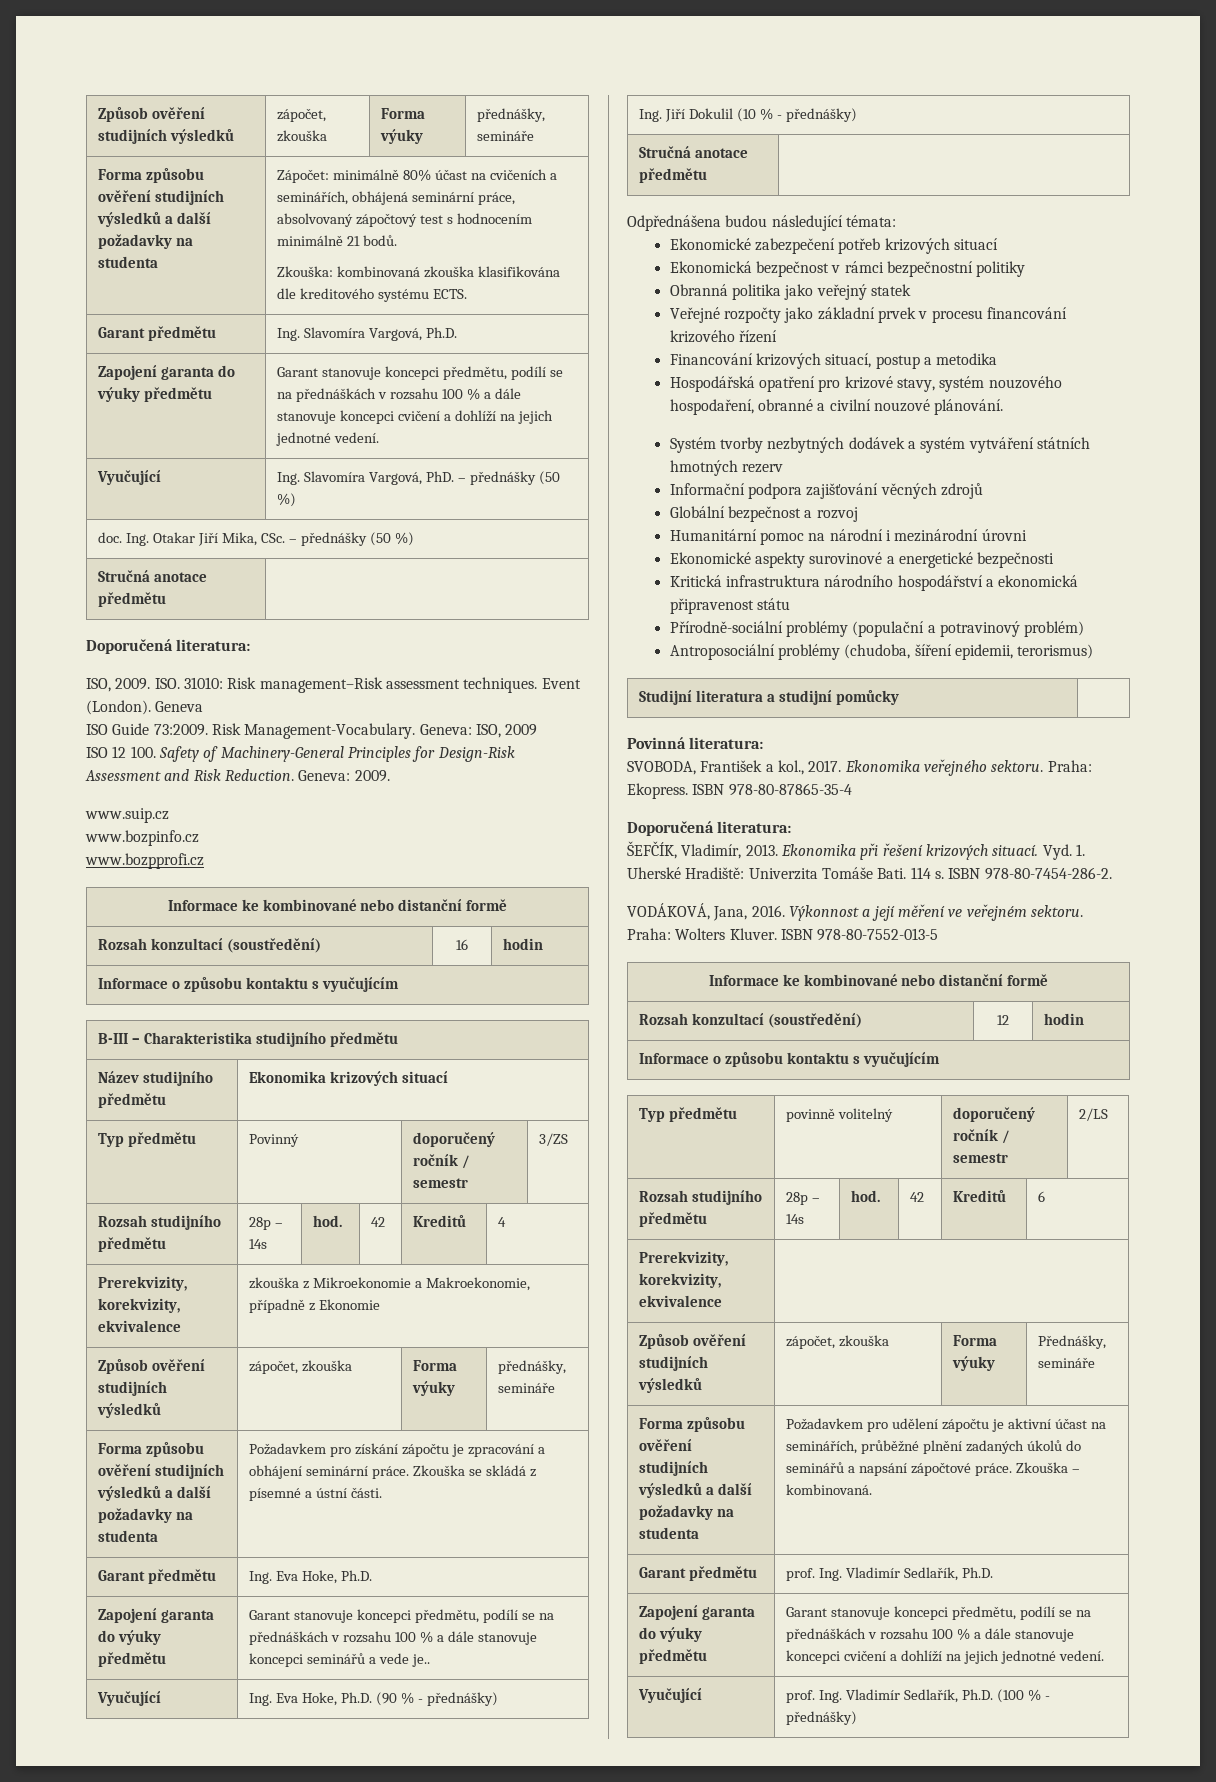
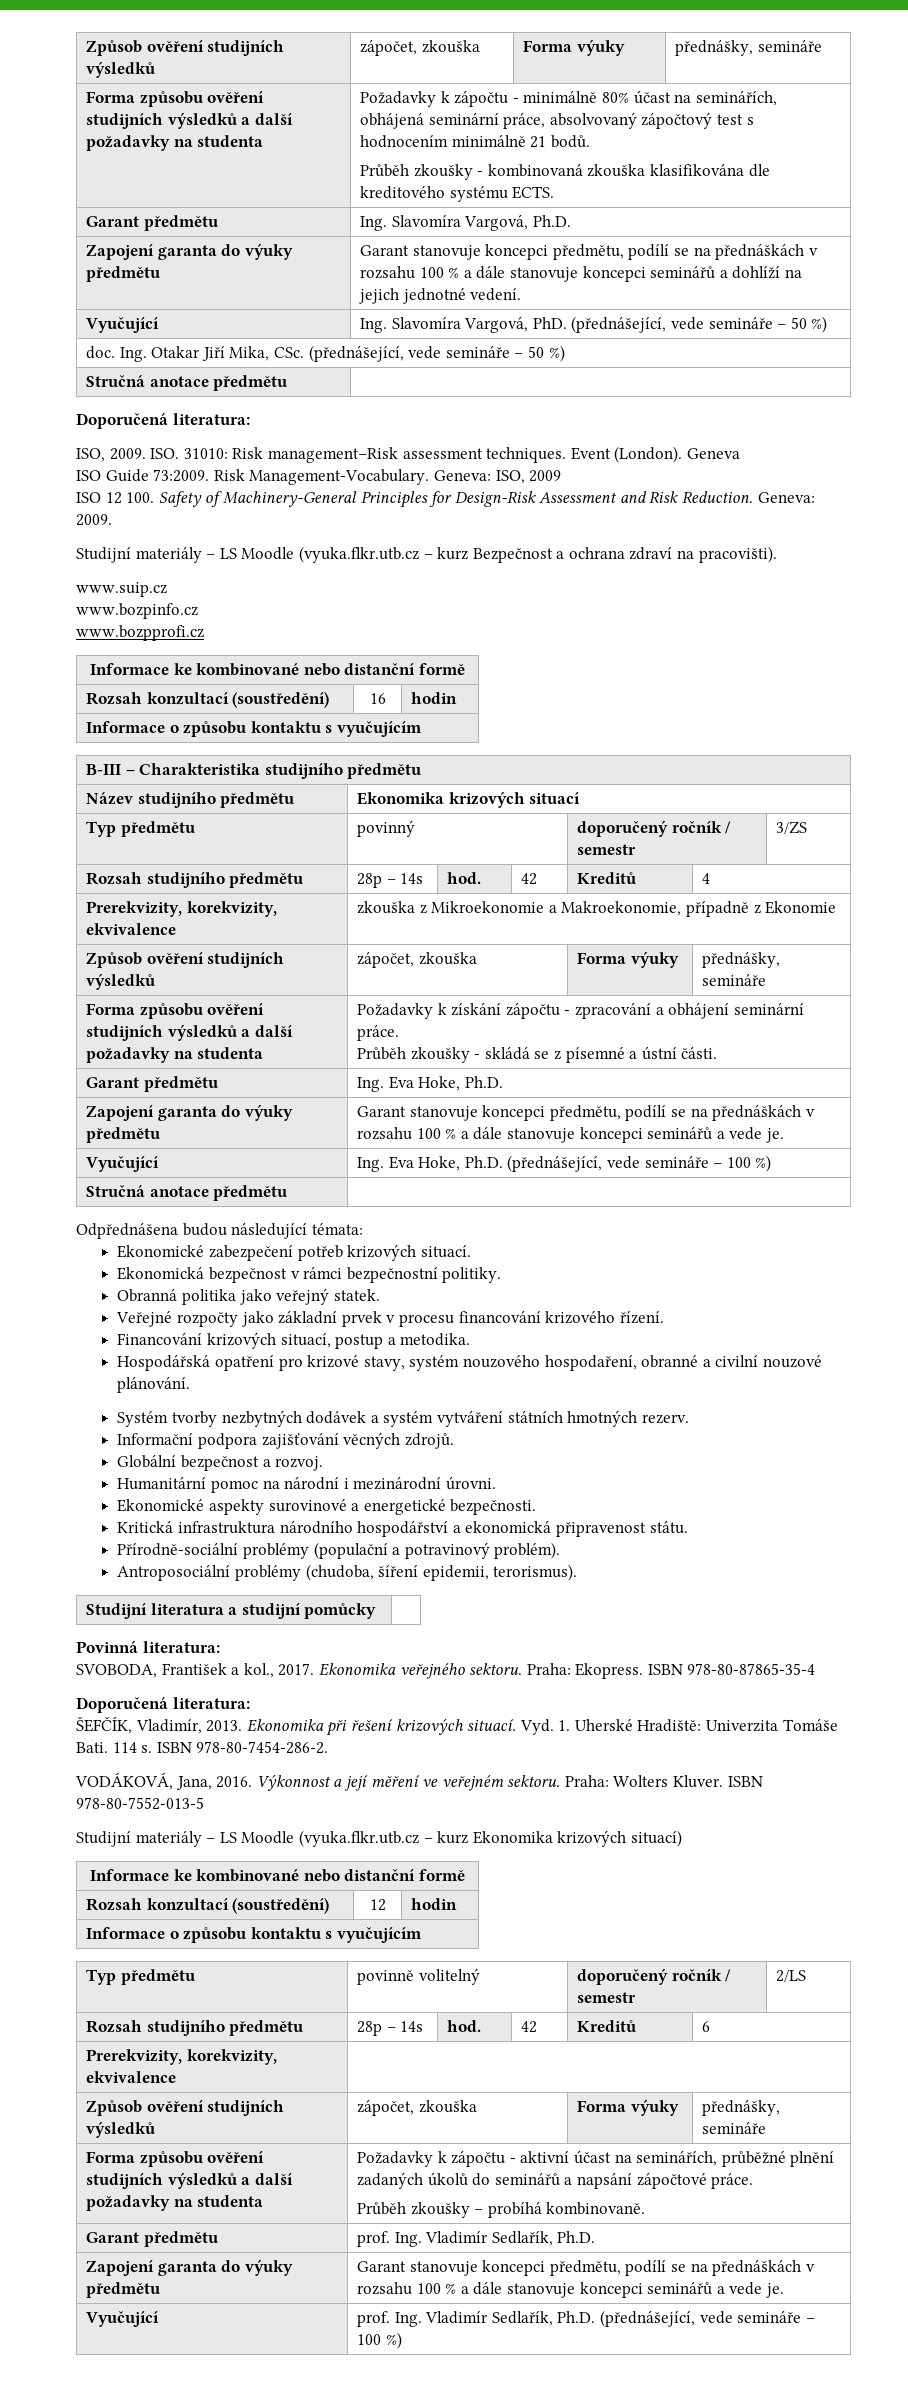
[277,169,330,183] Zápočet: -> [360,91,519,107] Požadavky k zápočtu -
[490,169,557,180] cvičeních a -> (692, 98) none
[277,266,334,277] Zkouška: -> [360,164,484,180] Průběh zkoušky -
[398,410,441,421] cvičení -> [650,266,716,279] seminářů
[458,471,560,485] – přednášky (50 -> [571,316,807,333] (přednášející, vede semináře – 50
[288,532,391,546] – přednášky (50 -> [308,345,544,362] (přednášející, vede semináře – 50
(390, 776) none -> [76,546,777,563] // Studijní materiály – LS Moodle (vyuka.flkr.utb.cz – kurz Bezpečnost a ochrana zdraví na pracovišti).
[249,1134,300,1147] Povinný -> [357,820,416,837] povinný
[249,1443,352,1457] Požadavkem pro -> [357,1003,447,1019] Požadavky k
[452,1444,465,1457] je -> [564,1010,571,1015] -
[413,1465,527,1476] Zkouška se skládá -> [357,1047,550,1063] // Průběh zkoušky - skládá se
[412,1654,431,1667] je.. -> [765,1128,784,1143] je.
[376,1692,498,1706] [639,108,857,122] (90 % - přednášky) // Ing. Jiří Dokulil (10 % - přednášky) -> [507,1155,772,1172] (přednášející, vede semináře – 100 %)
[954,238,999,250] situací -> [420,1245,471,1258] situací.
[976,261,1026,277] politiky -> [442,1267,502,1283] politiky.
[871,284,912,296] statek -> [333,1289,380,1301] statek.
[739,330,778,343] řízení -> [619,1311,664,1324] řízení.
[936,353,998,365] metodika -> [400,1333,471,1346] metodika.
[742,464,784,473] rezerv -> [641,1414,689,1424] rezerv.
[941,483,984,499] zdrojů -> [404,1433,454,1449] zdrojů.
[816,507,858,522] rozvoj -> [275,1456,324,1471] rozvoj.
[981,529,1027,541] úrovni -> [446,1476,497,1490] úrovni.
[977,552,1055,568] bezpečnosti -> [450,1499,537,1515] bezpečnosti.
[757,598,791,610] státu -> [649,1521,688,1534] státu.
[1024,621,1085,637] problém) -> [494,1542,561,1559] problém).
[1017,644,1094,659] terorismus) -> [493,1564,578,1581] terorismus).
(939, 934) none -> [76,1830,682,1847] // Studijní materiály – LS Moodle (vyuka.flkr.utb.cz – kurz Ekonomika krizových situací)
[1038,1335,1107,1349] Přednášky, -> [702,2100,781,2116] přednášky,
[786,1418,1005,1432] Požadavkem pro udělení zápočtu je -> [357,2151,516,2167] Požadavky k zápočtu -
[1016,1462,1080,1473] [786,1484,873,1495] Zkouška – kombinovaná. -> [357,2202,646,2218] // Průběh zkoušky – probíhá kombinovaně.
[844,1650,1104,1664] cvičení a dohlíží na jejich jednotné vedení. -> [647,2282,784,2298] seminářů a vede je.
[997,1689,1050,1703] [786,1711,858,1725] (100 % - přednášky) -> [599,2310,815,2327] [357,2332,402,2349] (přednášející, vede semináře – 100 %)

